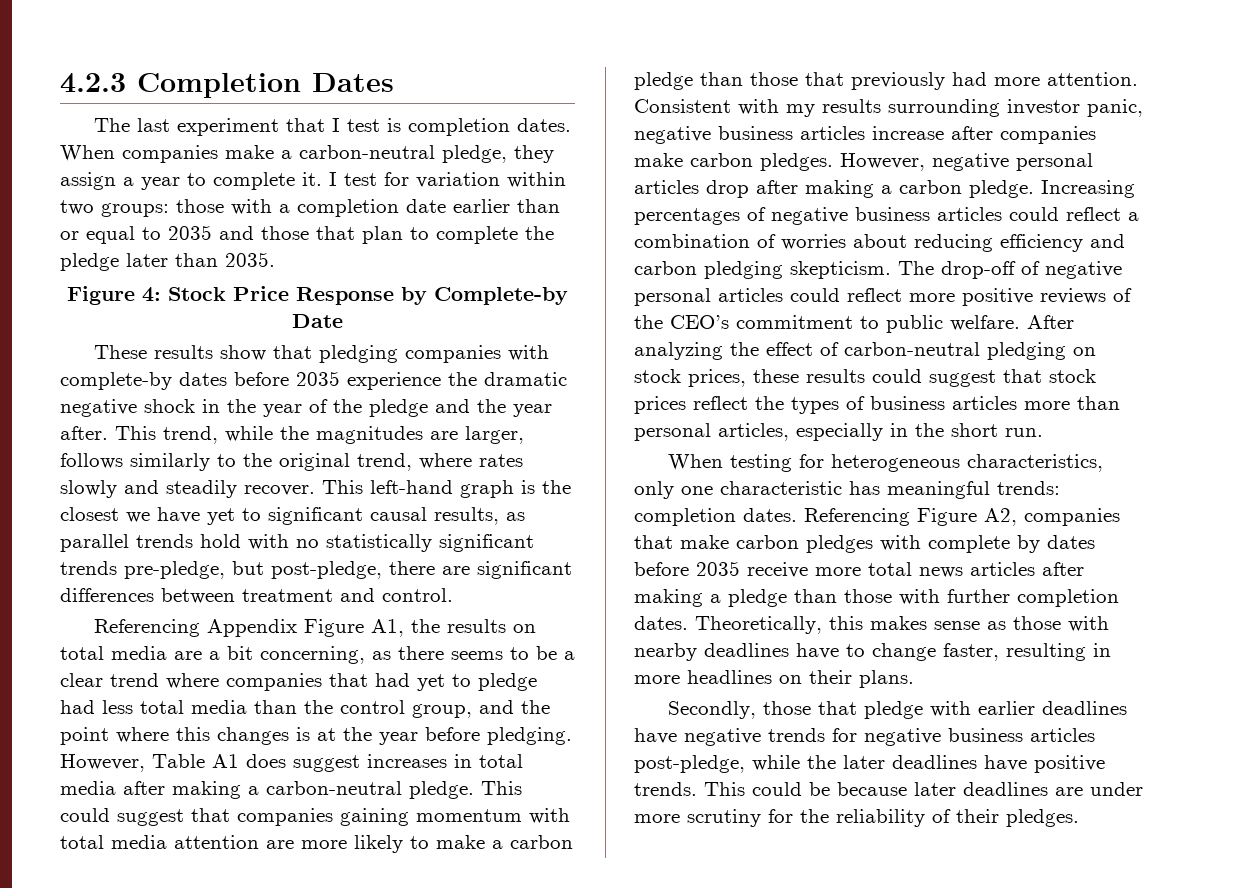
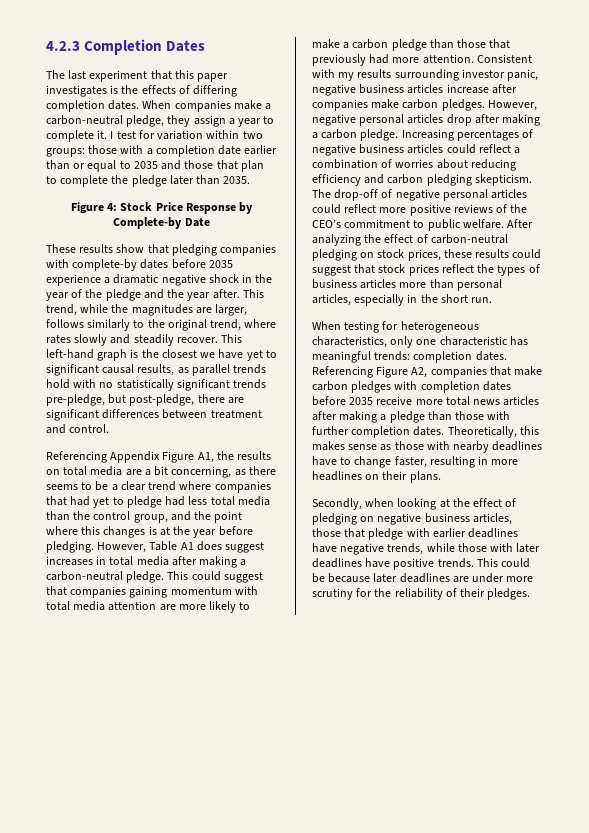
[331,118,401,132] I test is -> [174,70,229,82] [46,85,238,97] this paper investigates is the effects of differing
[448,372,477,386] the -> [104,277,111,284] a
[928,535,1040,553] complete by -> [420,381,480,393] completion
(756, 710) none -> [365,498,517,510] [312,513,512,525] when looking at the effect of pledging on negative business articles,
[768,728,1095,746] [634,755,836,773] trends for negative business articles post-pledge, while the -> [387,543,514,555] trends, while those with

